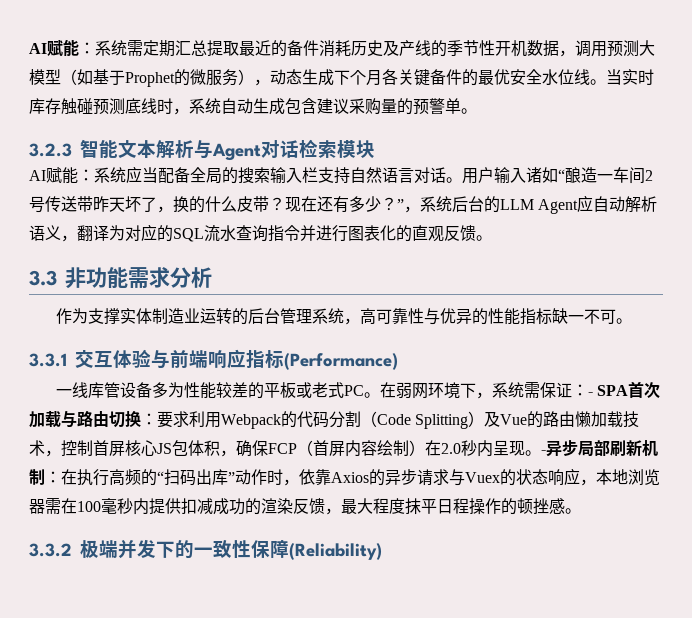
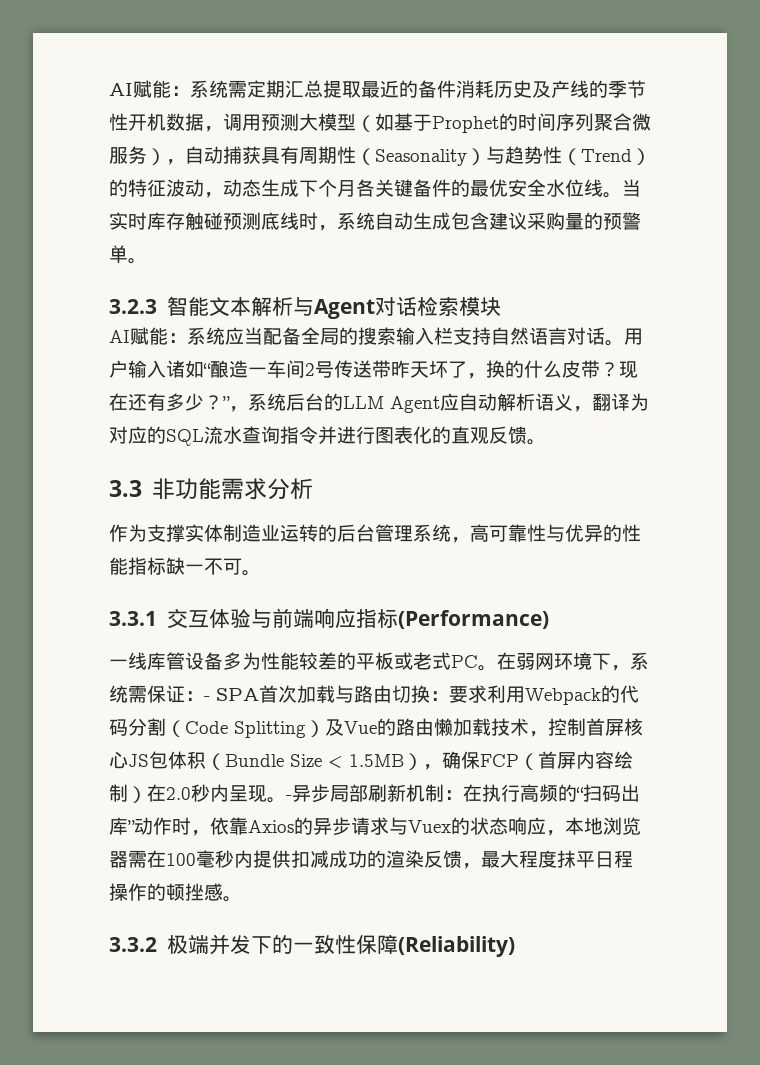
[190,69,254,86] 微服务） -> [518,113,651,131] [109,146,651,166] [109,179,204,197] 时间序列聚合微服务），自动捕获具有周期性（Seasonality）与趋势性（Trend）的特征波动
(220, 448) none -> [206,753,423,770] （Bundle Size < 1.5MB）

